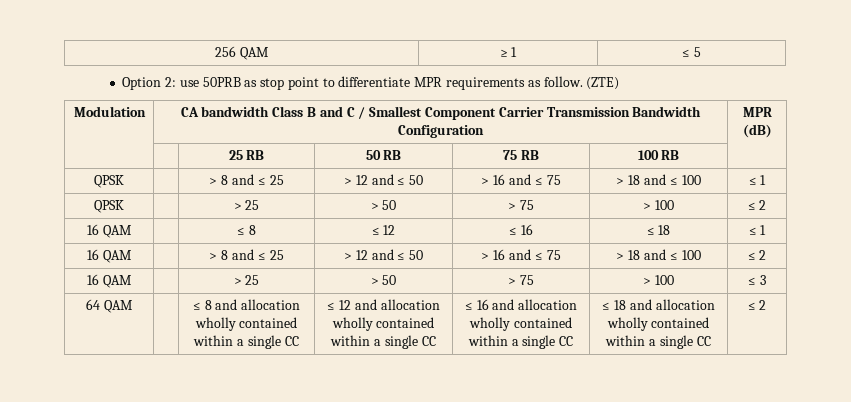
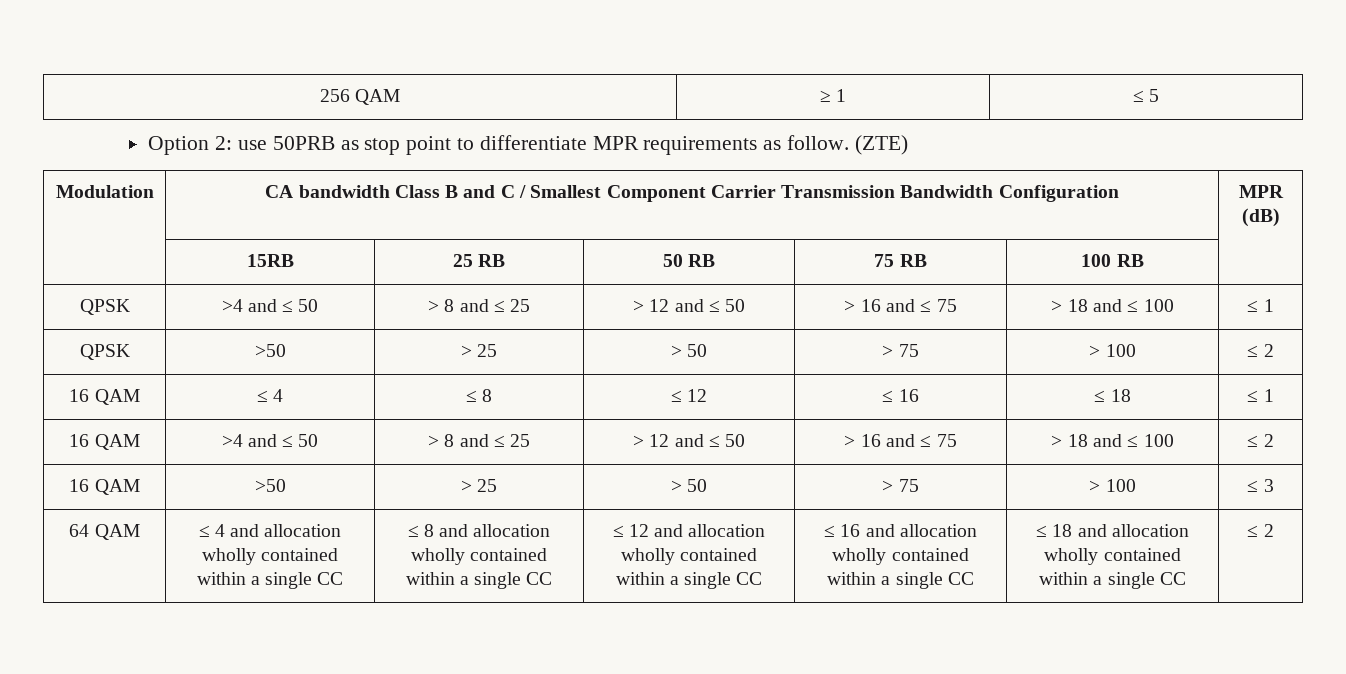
(772, 131) none -> [246,254,294,267] 15RB
(124, 181) none -> [221,299,319,312] >4 and ≤ 50
(124, 206) none -> [254,344,286,357] >50
(132, 231) none -> [256,389,284,402] ≤ 4
(132, 256) none -> [221,434,319,447] >4 and ≤ 50
(132, 281) none -> [254,479,286,492] >50
(133, 306) none -> [198,524,342,537] [201,548,339,565] [196,572,344,589] ≤ 4 and allocation wholly contained within a single CC

